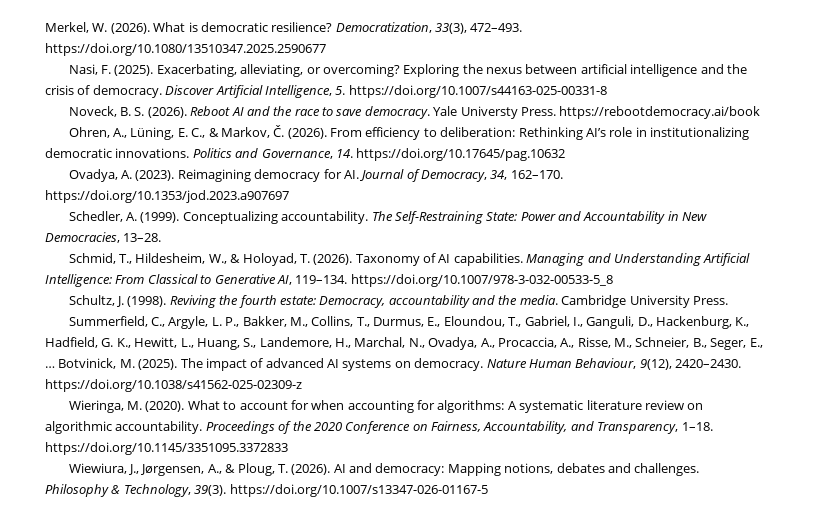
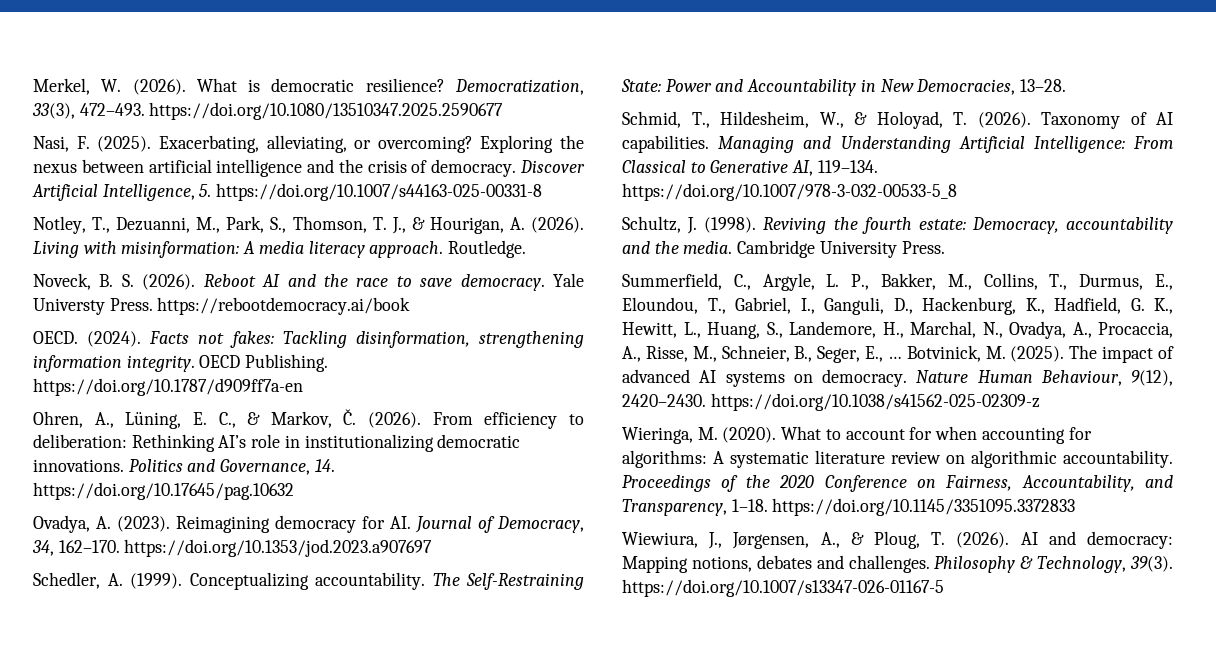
(607, 91) none -> [33,216,584,234] [33,240,527,258] // Notley, T., Dezuanni, M., Park, S., Thomson, T. J., & Hourigan, A. (2026). Living with misinformation: A media literacy approach. Routledge.
(761, 112) none -> [33,331,584,348] [33,354,329,372] [33,378,303,396] // OECD. (2024). Facts not fakes: Tackling disinformation, strengthening information integrity. OECD Publishing. https://doi.org/10.1787/d909ff7a-en

